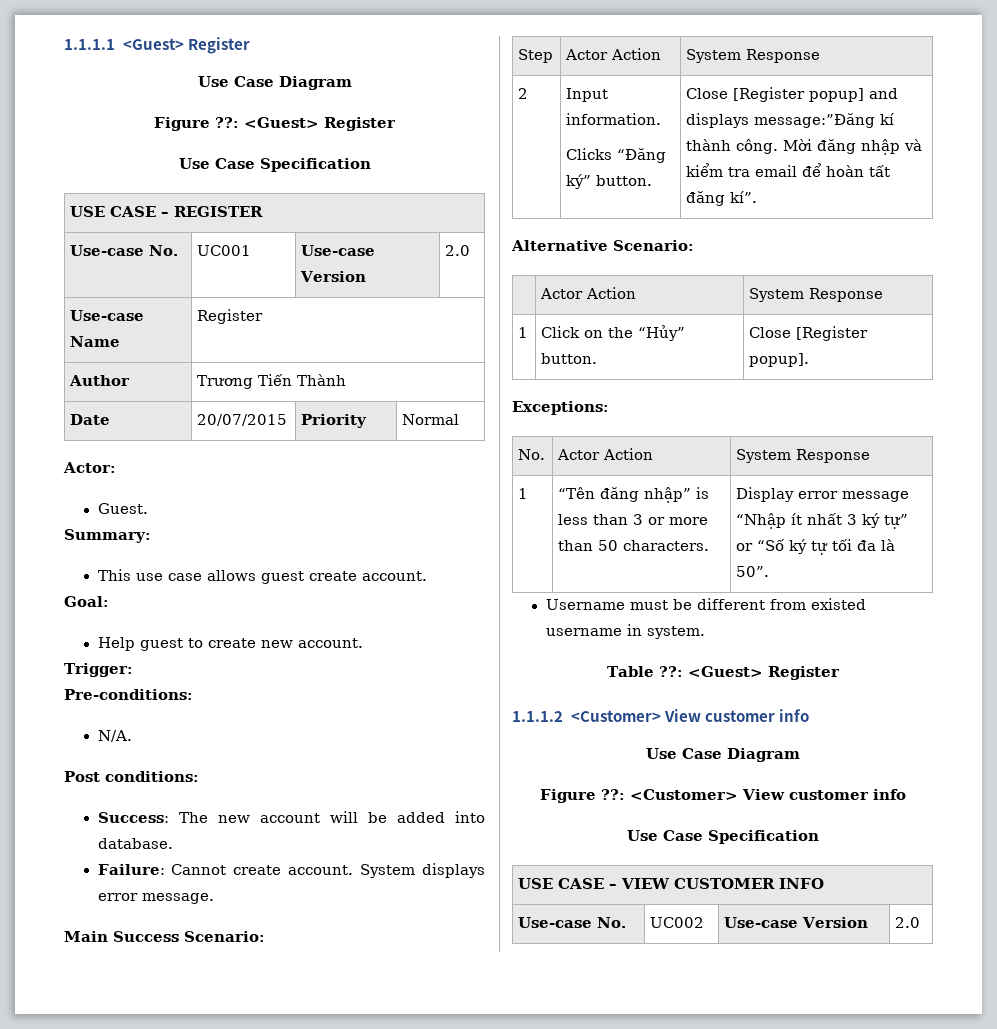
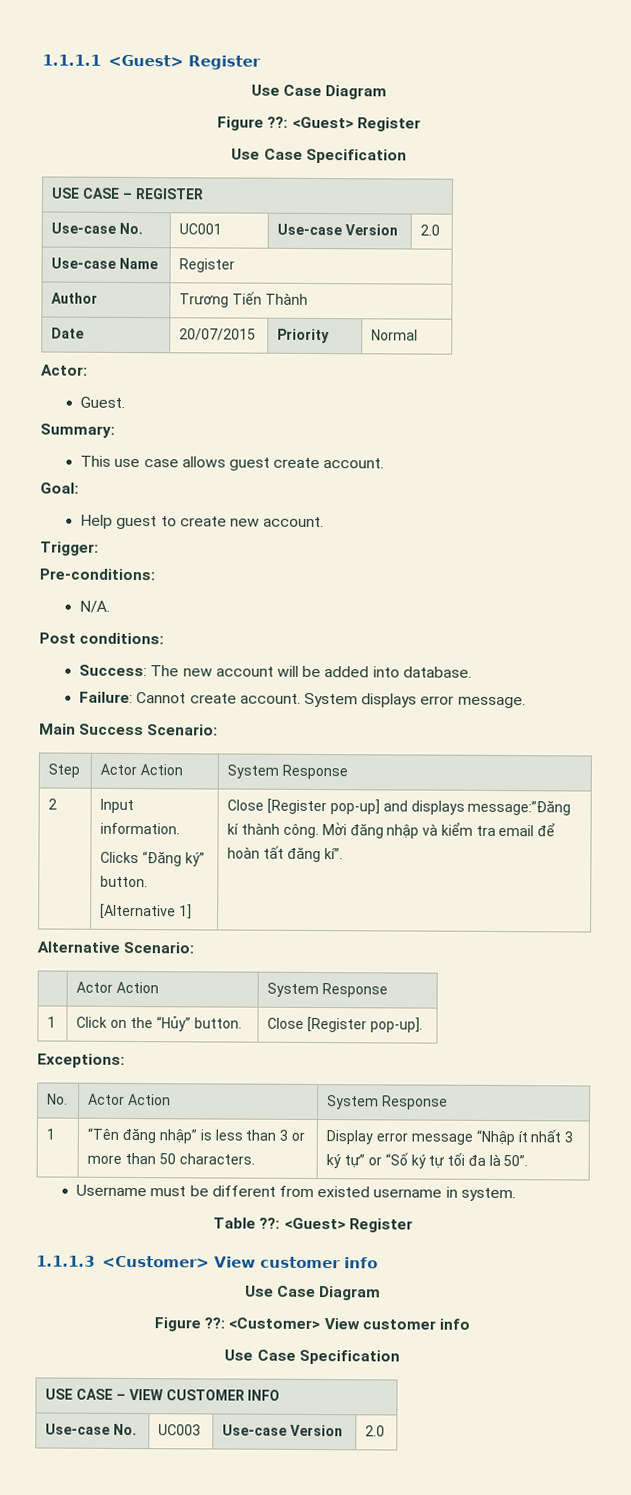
[686,87,865,102] | Close [Register popup] -> [100,903,193,920] [227,798,381,815] // [Alternative 1] | Close [Register pop-up]
[749,353,810,367] popup]. -> [370,1017,424,1033] pop-up].
[512,711,563,722] 1.1.1.2 -> [36,1255,95,1267] 1.1.1.3
[650,917,705,928] UC002 -> [158,1424,202,1436] UC003

